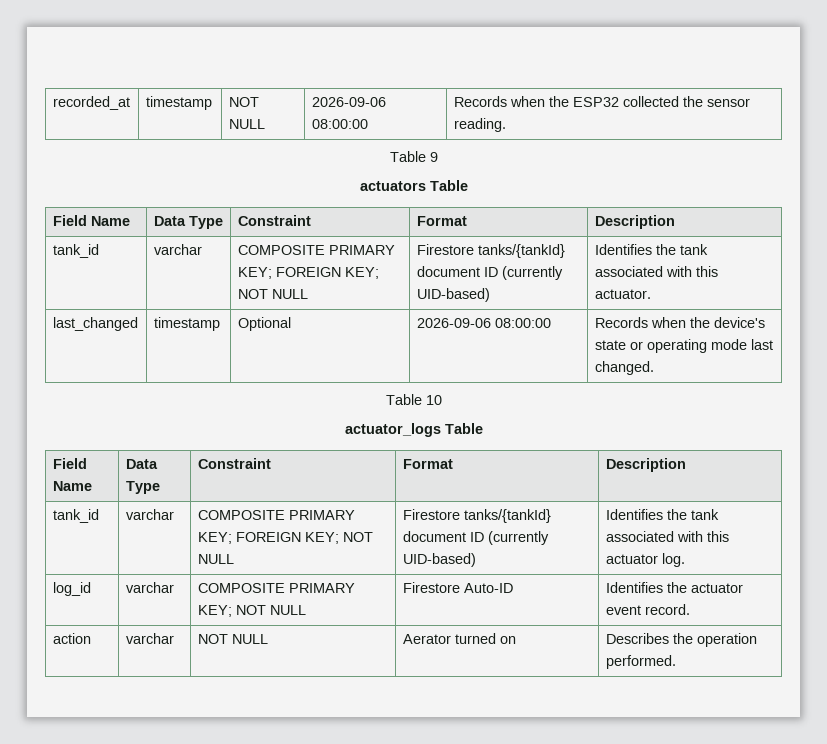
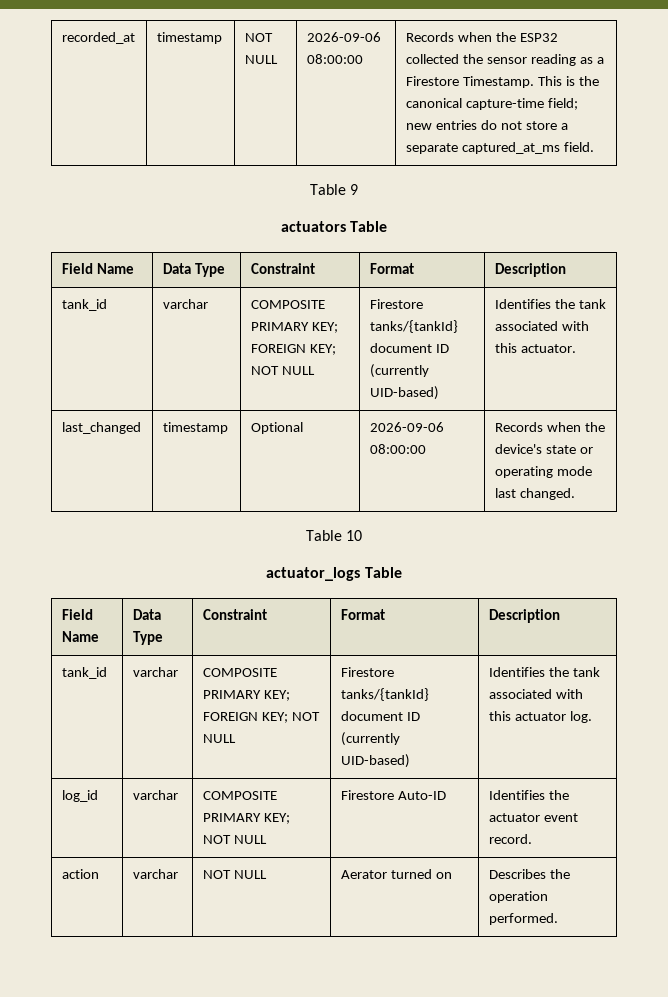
[453,118,506,132] reading. -> [530,54,604,66] [405,76,599,88] [405,98,578,110] [405,120,568,130] [405,142,594,154] reading as a Firestore Timestamp. This is the canonical capture-time field; new entries do not store a separate captured_at_ms field.

